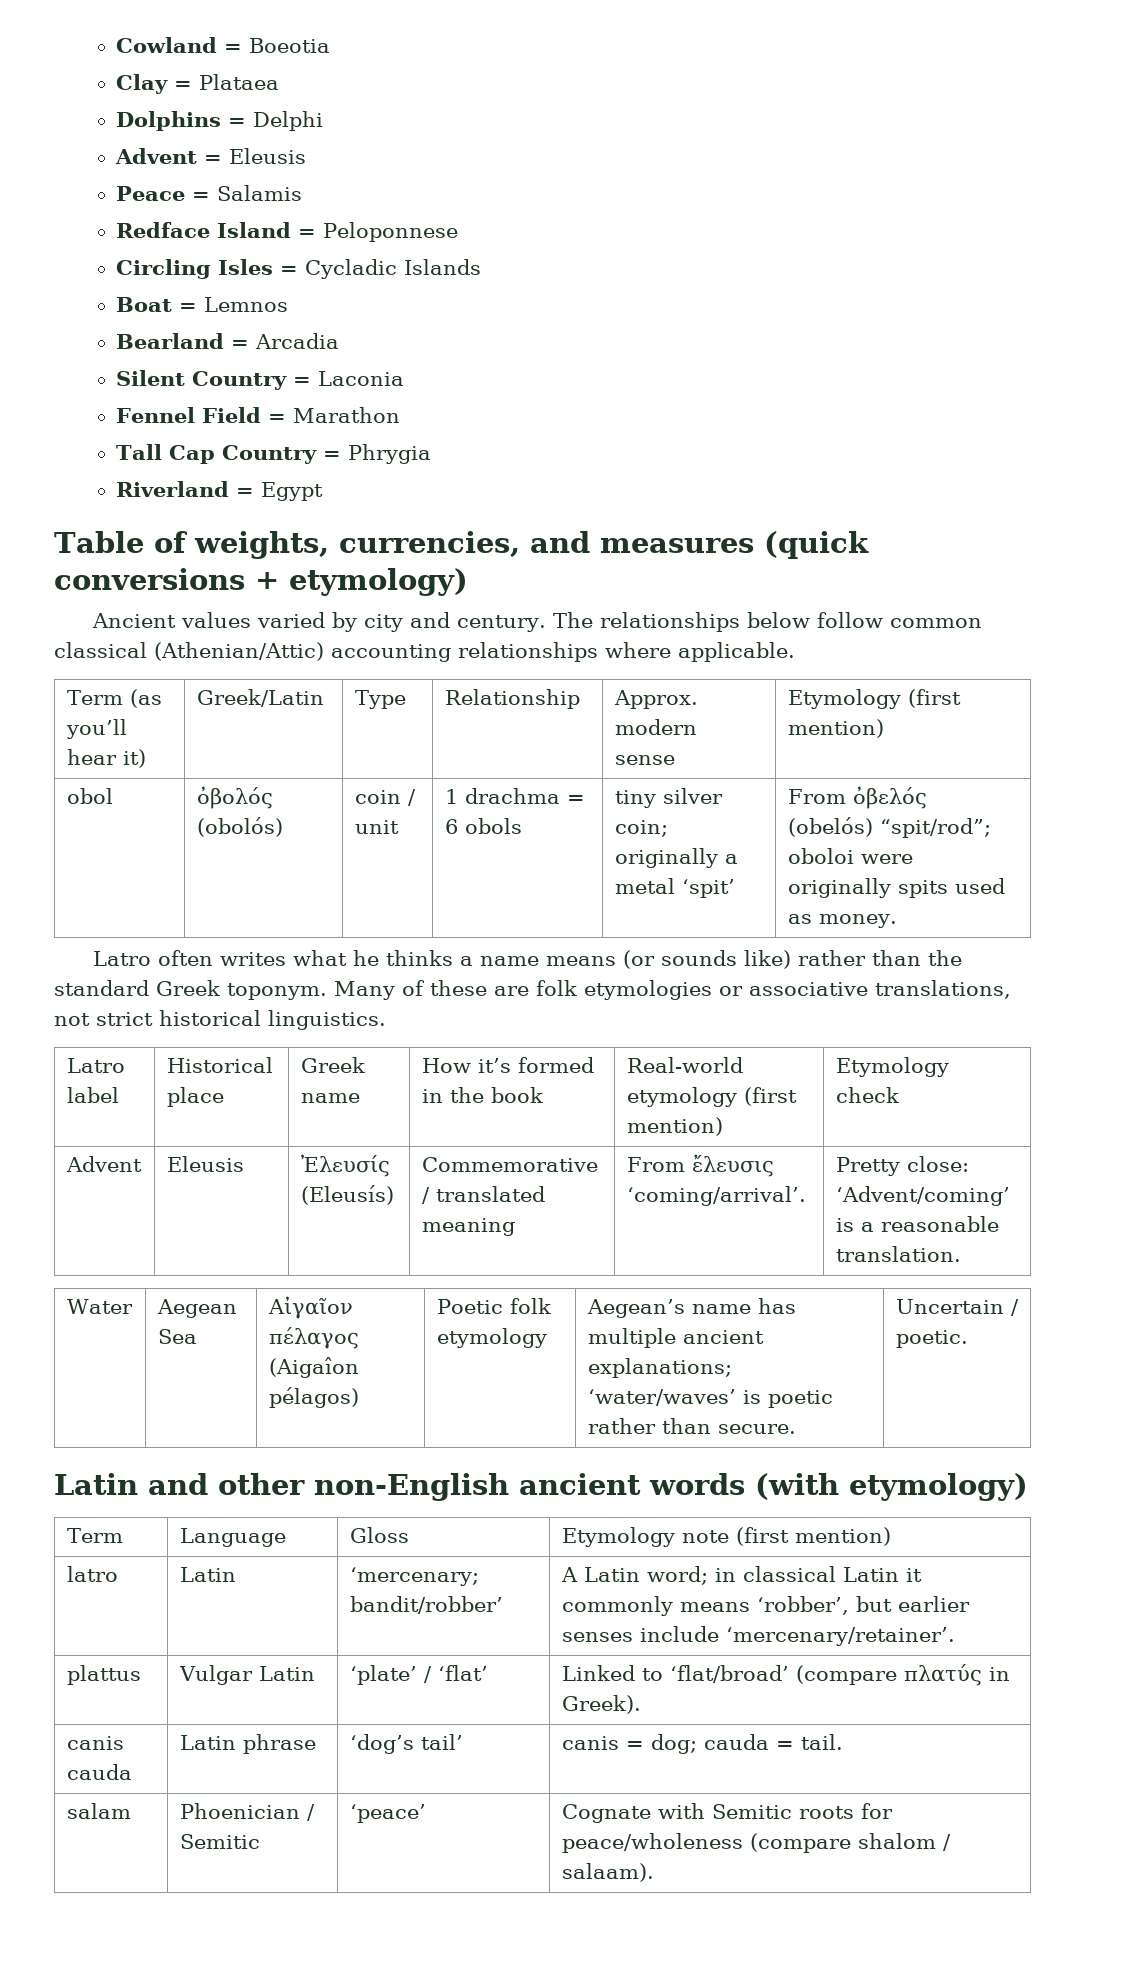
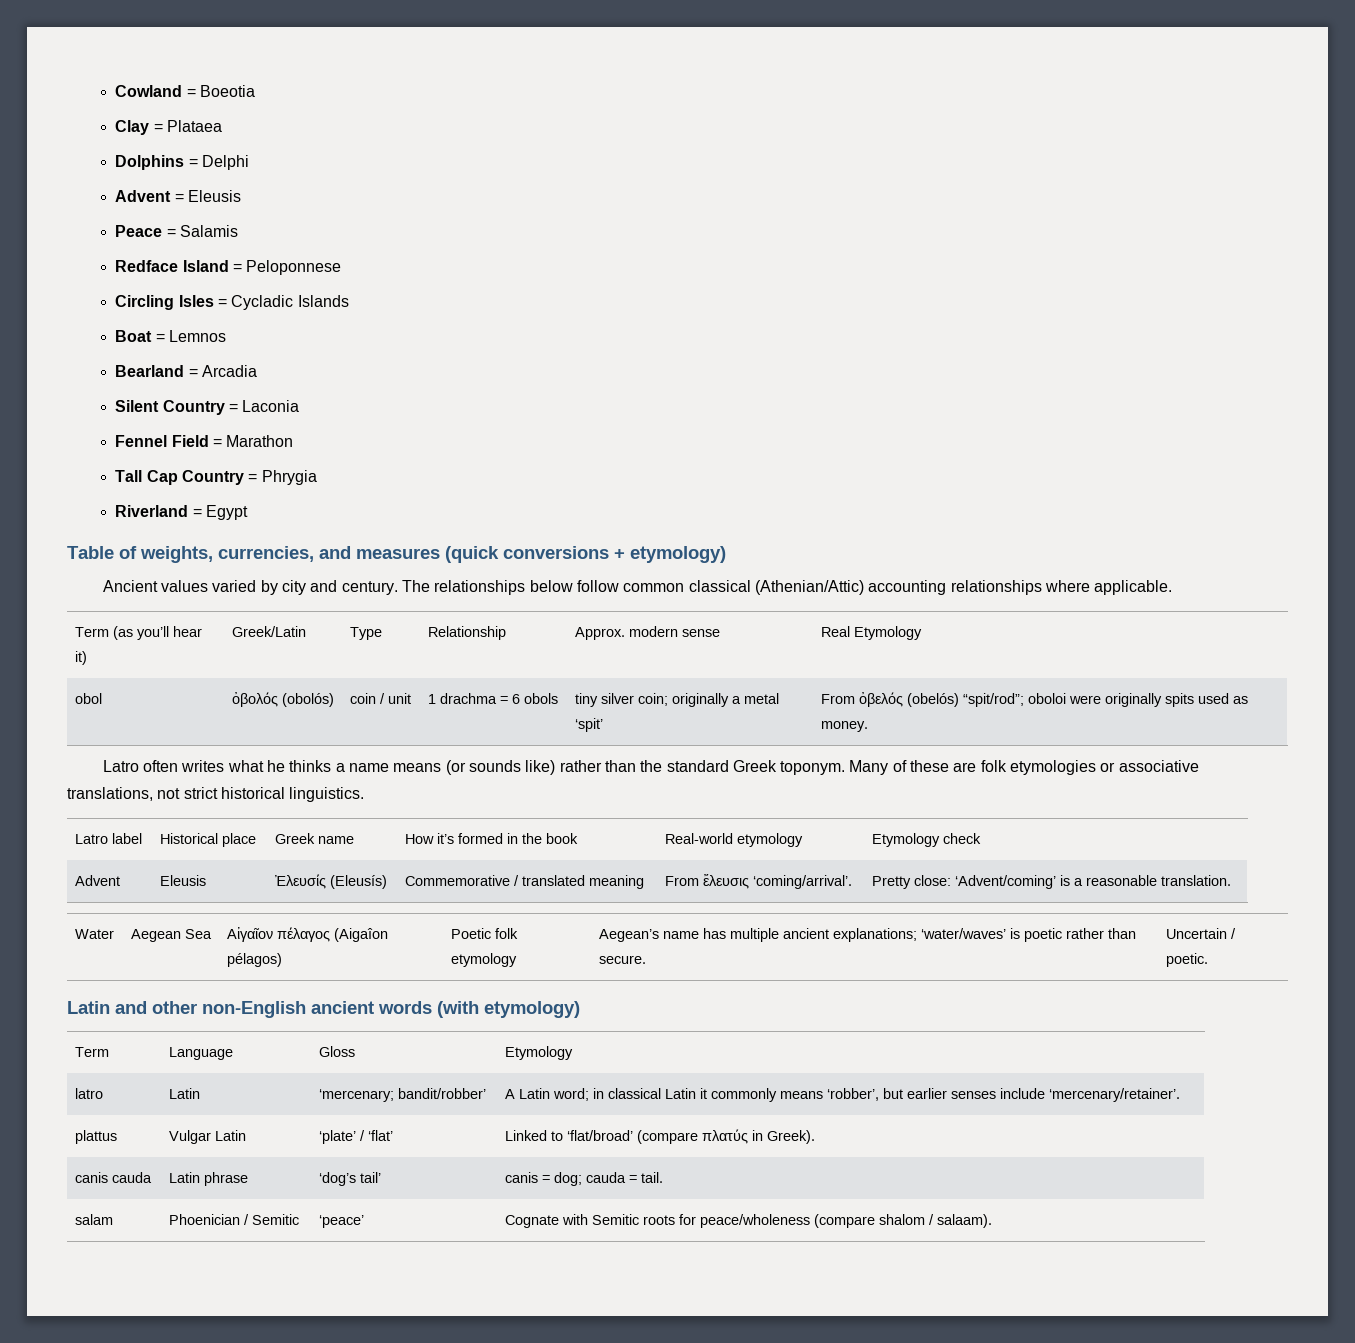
[787,689,961,709] [787,719,884,738] Etymology (first mention) -> [821,626,923,640] Real Etymology
[743,1087,797,1106] [626,1117,723,1136] (first mention) -> (804, 840) none
[681,1527,891,1546] note (first mention) -> (574, 1053) none

